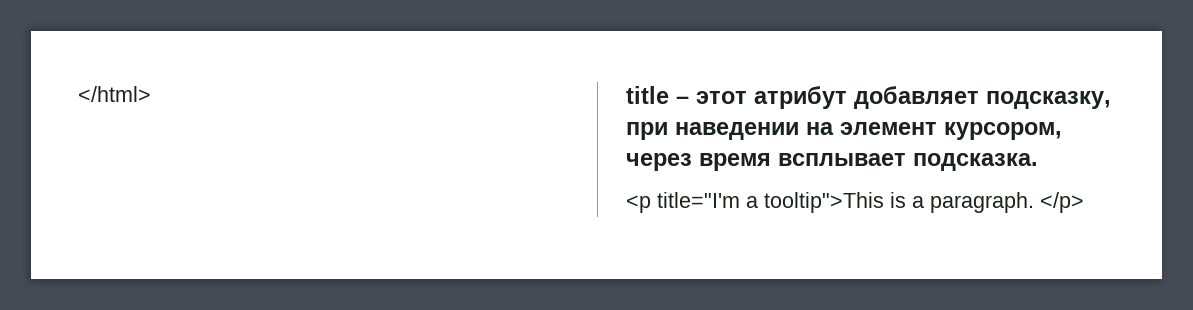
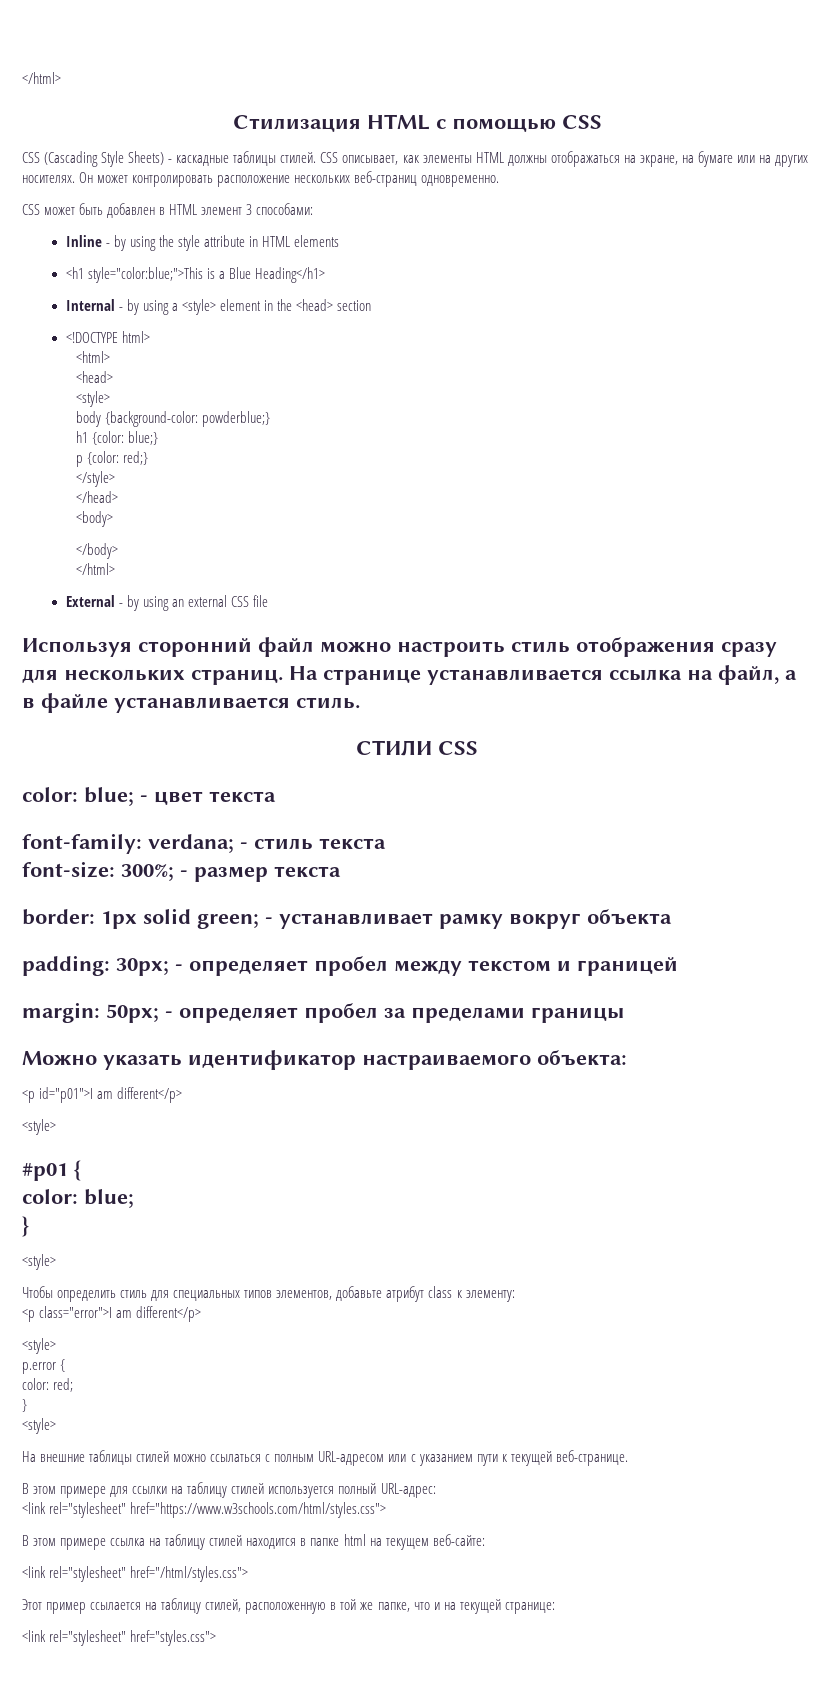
[78,86,151,102] [626,86,1111,109] [626,122,1062,140] [626,153,1038,171] [626,192,1084,213] </html> // title – этот атрибут добавляет подсказку, при наведении на элемент курсором, через время всплывает подсказка. // <p title="I'm a tooltip">This is a paragraph. </p> -> [22,72,61,84] [232,114,602,132] [22,151,809,167] [22,171,500,187] [22,203,314,218] [65,235,340,251] [65,267,325,283] [65,299,372,315] [65,331,150,343] [76,351,111,363] [76,371,114,383] [76,391,111,407] [76,411,271,427] [76,431,159,445] [76,451,149,467] [76,471,116,487] [76,491,119,503] [76,511,114,527] [76,543,119,559] [76,563,116,575] [65,595,268,611] [22,637,777,657] [22,665,797,685] [22,693,360,713] [356,740,478,756] [22,787,276,806] [22,833,386,854] [22,861,341,882] [22,908,672,929] [22,955,678,976] [22,1002,624,1023] [22,1050,627,1070] [22,1087,183,1103] [22,1119,56,1135] [22,1160,81,1181] [22,1189,134,1208] [22,1216,29,1237] [22,1254,56,1270] [22,1286,515,1302] [22,1306,202,1322] [22,1338,56,1354] [22,1359,66,1374] [22,1378,74,1392] [22,1399,27,1412] [22,1418,56,1434] [22,1450,628,1466] [22,1482,436,1498] [22,1502,387,1518] [22,1534,485,1550] [22,1566,249,1582] [22,1598,555,1614] [22,1630,217,1646] </html> // Стилизация HTML с помощью CSS // CSS (Cascading Style Sheets) - каскадные таблицы стилей. CSS описывает, как элементы HTML должны отображаться на экране, на бумаге или на других носителях. Он может контролировать расположение нескольких веб-страниц одновременно. // CSS может быть добавлен в HTML элемент 3 способами: // Inline - by using the style attribute in HTML elements // <h1 style="color:blue;">This is a Blue Heading</h1> // Internal - by using a <style> element in the <head> section // <!DOCTYPE html> // <html> // <head> // <style> // body {background-color: powderblue;} // h1 {color: blue;} // p {color: red;} // </style> // </head> // <body> // </body> // </html> // External - by using an external CSS file // Используя сторонний файл можно настроить стиль отображения сразу для нескольких страниц. На странице устанавливается ссылка на файл, а в файле устанавливается стиль. // СТИЛИ CSS // color: blue; - цвет текста // font-family: verdana; - стиль текста // font-size: 300%; - размер текста // border: 1px solid green; - устанавливает рамку вокруг объекта // padding: 30px; - определяет пробел между текстом и границей // margin: 50px; - определяет пробел за пределами границы // Можно указать идентификатор настраиваемого объекта: // <p id="p01">I am different</p> // <style> // #p01 { // color: blue; // } // <style> // Чтобы определить стиль для специальных типов элементов, добавьте атрибут class к элементу: // <p class="error">I am different</p> // <style> // p.error { // color: red; // } // <style> // На внешние таблицы стилей можно ссылаться с полным URL-адресом или с указанием пути к текущей веб-странице. // В этом примере для ссылки на таблицу стилей используется полный URL-адрес: // <link rel="stylesheet" href="https://www.w3schools.com/html/styles.css"> // В этом примере ссылка на таблицу стилей находится в папке html на текущем веб-сайте: // <link rel="stylesheet" href="/html/styles.css"> // Этот пример ссылается на таблицу стилей, расположенную в той же папке, что и на текущей странице: // <link rel="stylesheet" href="styles.css">

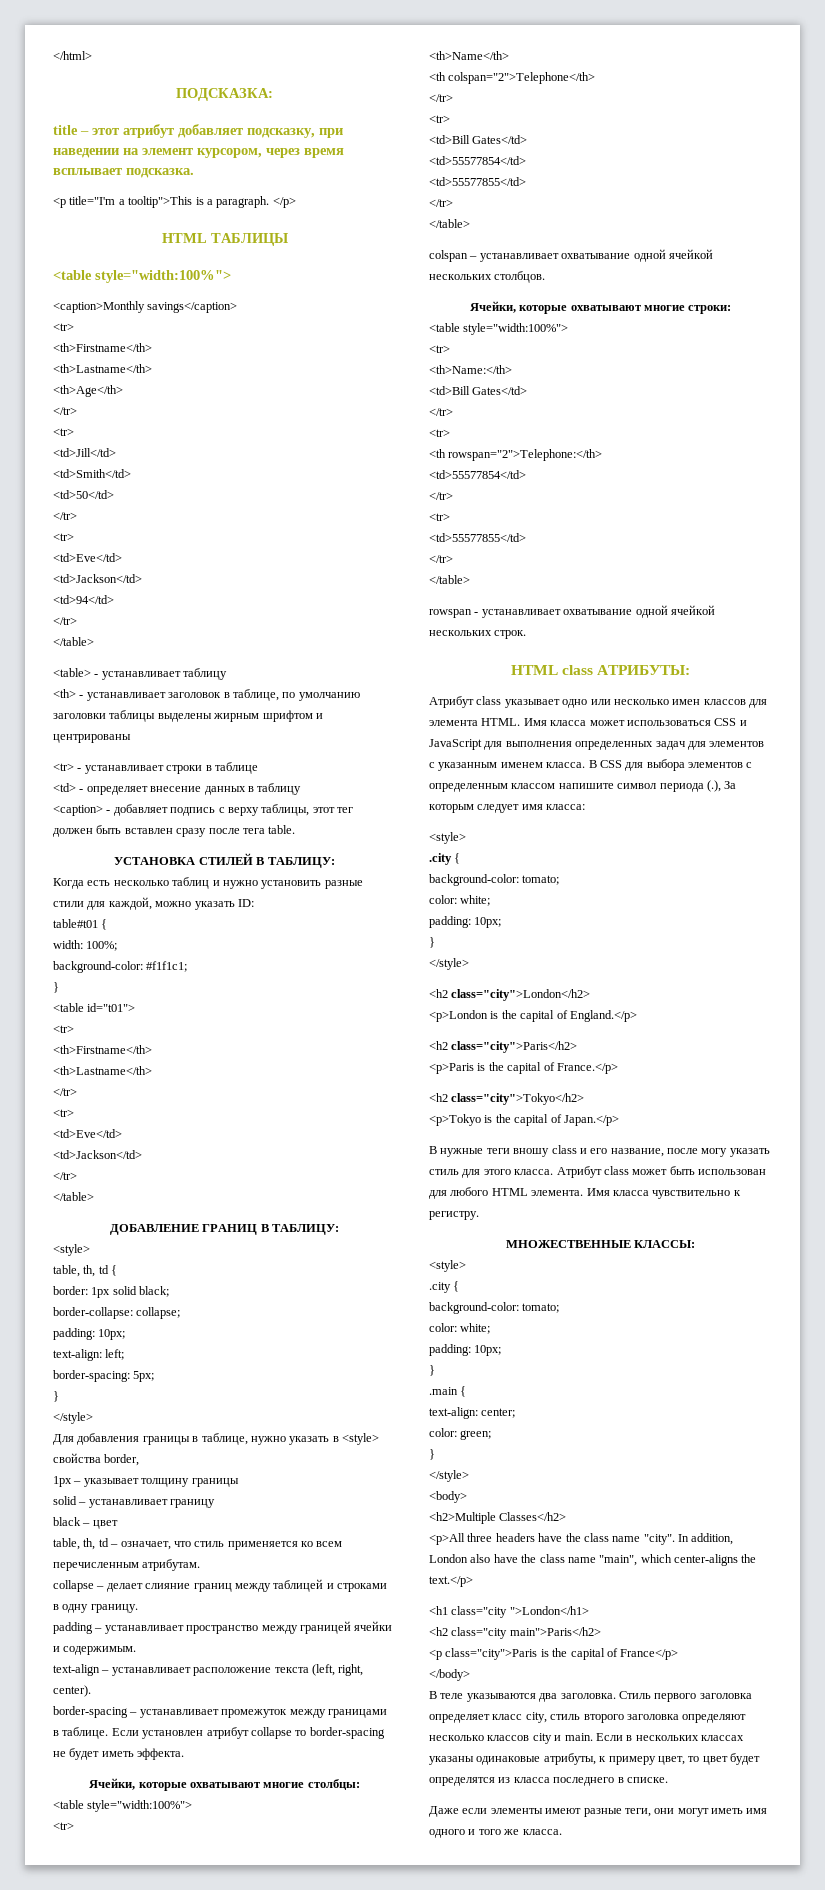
[22,72,61,84] [232,114,602,132] [22,151,809,167] [22,171,500,187] [22,203,314,218] [65,235,340,251] [65,267,325,283] [65,299,372,315] [65,331,150,343] [76,351,111,363] [76,371,114,383] [76,391,111,407] [76,411,271,427] [76,431,159,445] [76,451,149,467] [76,471,116,487] [76,491,119,503] [76,511,114,527] [76,543,119,559] [76,563,116,575] [65,595,268,611] [22,637,777,657] [22,665,797,685] [22,693,360,713] [356,740,478,756] [22,787,276,806] [22,833,386,854] [22,861,341,882] [22,908,672,929] [22,955,678,976] [22,1002,624,1023] [22,1050,627,1070] [22,1087,183,1103] [22,1119,56,1135] [22,1160,81,1181] [22,1189,134,1208] [22,1216,29,1237] [22,1254,56,1270] [22,1286,515,1302] [22,1306,202,1322] [22,1338,56,1354] [22,1359,66,1374] [22,1378,74,1392] [22,1399,27,1412] [22,1418,56,1434] [22,1450,628,1466] [22,1482,436,1498] [22,1502,387,1518] [22,1534,485,1550] [22,1566,249,1582] [22,1598,555,1614] [22,1630,217,1646] </html> // Стилизация HTML с помощью CSS // CSS (Cascading Style Sheets) - каскадные таблицы стилей. CSS описывает, как элементы HTML должны отображаться на экране, на бумаге или на других носителях. Он может контролировать расположение нескольких веб-страниц одновременно. // CSS может быть добавлен в HTML элемент 3 способами: // Inline - by using the style attribute in HTML elements // <h1 style="color:blue;">This is a Blue Heading</h1> // Internal - by using a <style> element in the <head> section // <!DOCTYPE html> // <html> // <head> // <style> // body {background-color: powderblue;} // h1 {color: blue;} // p {color: red;} // </style> // </head> // <body> // </body> // </html> // External - by using an external CSS file // Используя сторонний файл можно настроить стиль отображения сразу для нескольких страниц. На странице устанавливается ссылка на файл, а в файле устанавливается стиль. // СТИЛИ CSS // color: blue; - цвет текста // font-family: verdana; - стиль текста // font-size: 300%; - размер текста // border: 1px solid green; - устанавливает рамку вокруг объекта // padding: 30px; - определяет пробел между текстом и границей // margin: 50px; - определяет пробел за пределами границы // Можно указать идентификатор настраиваемого объекта: // <p id="p01">I am different</p> // <style> // #p01 { // color: blue; // } // <style> // Чтобы определить стиль для специальных типов элементов, добавьте атрибут class к элементу: // <p class="error">I am different</p> // <style> // p.error { // color: red; // } // <style> // На внешние таблицы стилей можно ссылаться с полным URL-адресом или с указанием пути к текущей веб-странице. // В этом примере для ссылки на таблицу стилей используется полный URL-адрес: // <link rel="stylesheet" href="https://www.w3schools.com/html/styles.css"> // В этом примере ссылка на таблицу стилей находится в папке html на текущем веб-сайте: // <link rel="stylesheet" href="/html/styles.css"> // Этот пример ссылается на таблицу стилей, расположенную в той же папке, что и на текущей странице: // <link rel="stylesheet" href="styles.css"> -> [53,51,92,60] [176,88,273,101] [53,124,343,138] [53,148,344,158] [53,168,194,178] [53,196,296,208] [161,233,288,246] [53,270,231,283] [53,301,238,313] [53,323,74,331] [53,343,152,352] [53,364,152,373] [53,385,123,397] [53,407,77,415] [53,428,74,436] [53,448,116,457] [53,469,131,478] [53,490,114,499] [53,512,77,520] [53,533,74,541] [53,553,122,562] [53,574,142,583] [53,595,114,604] [53,617,77,625] [53,637,94,646] [53,668,228,680] [53,689,360,701] [53,710,323,722] [53,734,131,743] [53,762,258,774] [53,783,302,795] [53,804,353,816] [53,825,296,837] [114,853,335,868] [53,877,363,889] [53,897,254,910] [53,919,108,930] [53,940,118,951] [53,961,188,973] [53,982,59,993] [53,1003,136,1012] [53,1025,74,1033] [53,1045,152,1054] [53,1066,152,1075] [53,1088,77,1096] [53,1109,74,1117] [53,1129,122,1138] [53,1150,142,1159] [53,1172,77,1180] [53,1192,94,1201] [109,1224,340,1235] [53,1244,90,1256] [53,1265,118,1277] [53,1286,170,1298] [53,1307,181,1319] [53,1328,126,1340] [53,1349,125,1361] [53,1370,155,1382] [53,1391,59,1402] [53,1412,93,1424] [53,1433,379,1445] [53,1453,140,1466] [53,1476,239,1487] [53,1496,216,1508] [53,1517,118,1529] [53,1538,343,1550] [53,1559,201,1571] [53,1579,387,1592] [53,1604,138,1613] [53,1621,393,1634] [53,1646,137,1655] [53,1664,364,1676] [53,1685,91,1697] [53,1706,387,1718] [53,1727,385,1739] [53,1748,185,1760] [89,1778,360,1791] [53,1800,193,1812] [53,1822,74,1830] [429,51,509,60] [429,72,596,84] [429,94,453,102] [429,115,450,123] [429,135,528,144] [429,156,526,165] [429,177,526,186] [429,199,453,207] [429,219,470,228] [429,249,713,262] [429,271,546,283] [469,301,732,314] [429,323,569,335] [429,345,450,353] [429,365,512,374] [429,386,528,395] [429,408,453,416] [429,429,450,437] [429,449,603,461] [429,470,526,479] [429,492,453,500] [429,513,450,521] [429,533,526,542] [429,555,453,563] [429,575,470,584] [429,605,715,618] [429,630,527,639] [510,665,691,675] [429,696,767,708] [429,718,747,726] [429,739,765,750] [429,759,753,771] [429,780,737,792] [429,804,586,813] [429,832,466,844] [429,853,461,865] [429,874,560,886] [429,895,491,906] [429,916,502,928] [429,937,435,948] [429,958,469,970] [429,989,591,1001] [429,1010,637,1022] [429,1041,578,1053] [429,1062,618,1074] [429,1093,585,1105] [429,1114,619,1126] [429,1145,770,1157] [429,1166,766,1178] [429,1187,741,1199] [429,1211,479,1220] [505,1240,696,1248] [429,1260,466,1272] [429,1281,460,1293] [429,1302,560,1314] [429,1323,491,1334] [429,1344,502,1356] [429,1365,435,1376] [429,1386,467,1397] [429,1407,516,1419] [429,1428,492,1440] [429,1449,435,1460] [429,1470,469,1482] [429,1491,467,1503] [429,1512,567,1524] [429,1533,734,1545] [429,1554,757,1566] [429,1576,473,1587] [429,1606,589,1618] [429,1627,601,1639] [429,1648,679,1660] [429,1669,470,1681] [429,1691,752,1702] [429,1712,747,1723] [429,1733,744,1744] [429,1753,760,1765] [429,1777,668,1786] [429,1806,768,1817] [429,1829,562,1838] </html> // ПОДСКАЗКА: // title – этот атрибут добавляет подсказку, при наведении на элемент курсором, через время всплывает подсказка. // <p title="I'm a tooltip">This is a paragraph. </p> // HTML ТАБЛИЦЫ // <table style="width:100%"> // <caption>Monthly savings</caption> // <tr> // <th>Firstname</th> // <th>Lastname</th> // <th>Age</th> // </tr> // <tr> // <td>Jill</td> // <td>Smith</td> // <td>50</td> // </tr> // <tr> // <td>Eve</td> // <td>Jackson</td> // <td>94</td> // </tr> // </table> // <table> - устанавливает таблицу // <th> - устанавливает заголовок в таблице, по умолчанию заголовки таблицы выделены жирным шрифтом и центрированы // <tr> - устанавливает строки в таблице // <td> - определяет внесение данных в таблицу // <caption> - добавляет подпись с верху таблицы, этот тег должен быть вставлен сразу после тега table. // УСТАНОВКА СТИЛЕЙ В ТАБЛИЦУ: // Когда есть несколько таблиц и нужно установить разные стили для каждой, можно указать ID: // table#t01 { // width: 100%; // background-color: #f1f1c1; // } // <table id="t01"> // <tr> // <th>Firstname</th> // <th>Lastname</th> // </tr> // <tr> // <td>Eve</td> // <td>Jackson</td> // </tr> // </table> // ДОБАВЛЕНИЕ ГРАНИЦ В ТАБЛИЦУ: // <style> // table, th, td { // border: 1px solid black; // border-collapse: collapse; // padding: 10px; // text-align: left; // border-spacing: 5px; // } // </style> // Для добавления границы в таблице, нужно указать в <style> свойства border, // 1px – указывает толщину границы // solid – устанавливает границу // black – цвет // table, th, td – означает, что стиль применяется ко всем перечисленным атрибутам. // collapse – делает слияние границ между таблицей и строками в одну границу. // padding – устанавливает пространство между границей ячейки и содержимым. // text-align – устанавливает расположение текста (left, right, center). // border-spacing – устанавливает промежуток между границами в таблице. Если установлен атрибут collapse то border-spacing не будет иметь эффекта. // Ячейки, которые охватывают многие столбцы: // <table style="width:100%"> // <tr> // <th>Name</th> // <th colspan="2">Telephone</th> // </tr> // <tr> // <td>Bill Gates</td> // <td>55577854</td> // <td>55577855</td> // </tr> // </table> // colspan – устанавливает охватывание одной ячейкой нескольких столбцов. // Ячейки, которые охватывают многие строки: // <table style="width:100%"> // <tr> // <th>Name:</th> // <td>Bill Gates</td> // </tr> // <tr> // <th rowspan="2">Telephone:</th> // <td>55577854</td> // </tr> // <tr> // <td>55577855</td> // </tr> // </table> // rowspan - устанавливает охватывание одной ячейкой нескольких строк. // HTML class АТРИБУТЫ: // Атрибут class указывает одно или несколько имен классов для элемента HTML. Имя класса может использоваться CSS и JavaScript для выполнения определенных задач для элементов с указанным именем класса. В CSS для выбора элементов с определенным классом напишите символ периода (.), За которым следует имя класса: // <style> // .city { // background-color: tomato; // color: white; // padding: 10px; // } // </style> // <h2 class="city">London</h2> // <p>London is the capital of England.</p> // <h2 class="city">Paris</h2> // <p>Paris is the capital of France.</p> // <h2 class="city">Tokyo</h2> // <p>Tokyo is the capital of Japan.</p> // В нужные теги вношу class и его название, после могу указать стиль для этого класса. Атрибут class может быть использован для любого HTML элемента. Имя класса чувствительно к регистру. // МНОЖЕСТВЕННЫЕ КЛАССЫ: // <style> // .city { // background-color: tomato; // color: white; // padding: 10px; // } // .main { // text-align: center; // color: green; // } // </style> // <body> // <h2>Multiple Classes</h2> // <p>All three headers have the class name "city". In addition, London also have the class name "main", which center-aligns the text.</p> // <h1 class="city ">London</h1> // <h2 class="city main">Paris</h2> // <p class="city">Paris is the capital of France</p> // </body> // В теле указываются два заголовка. Стиль первого заголовка определяет класс city, стиль второго заголовка определяют несколько классов city и main. Если в нескольких классах указаны одинаковые атрибуты, к примеру цвет, то цвет будет определятся из класса последнего в списке. // Даже если элементы имеют разные теги, они могут иметь имя одного и того же класса.

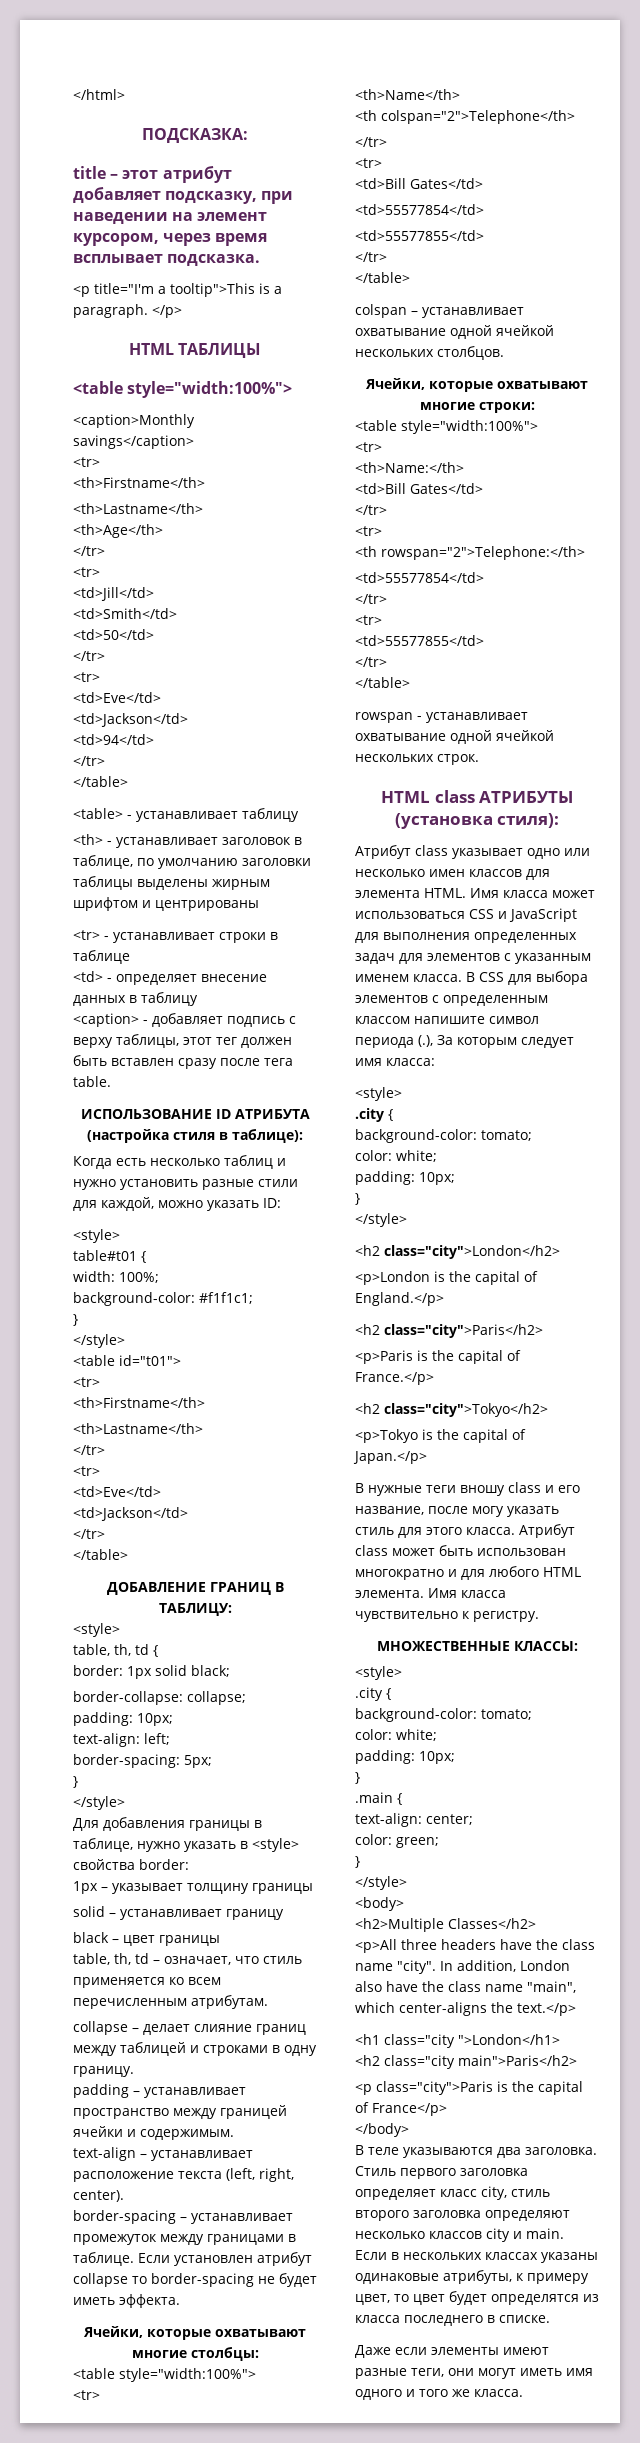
[114,853,335,868] УСТАНОВКА СТИЛЕЙ В ТАБЛИЦУ: -> [80,1109,310,1120] [87,1129,303,1143] ИСПОЛЬЗОВАНИЕ ID АТРИБУТА (настройка стиля в таблице):
(254, 903) none -> [73,1229,120,1243] // <style>
(59, 987) none -> [73,1334,125,1348] // </style>
[104,1454,140,1466] border, -> [139,1859,189,1870] border:
(118, 1524) none -> [159,1935,220,1946] границы
[597,665,691,675] АТРИБУТЫ: -> [479,791,574,803] [394,813,560,829] АТРИБУТЫ (установка стиля):
(766, 1172) none -> [355,1569,457,1580] многократно и

